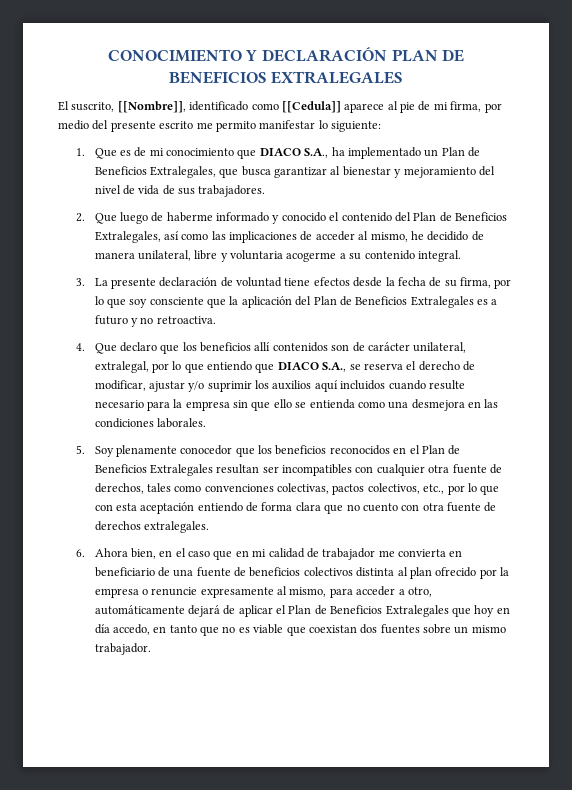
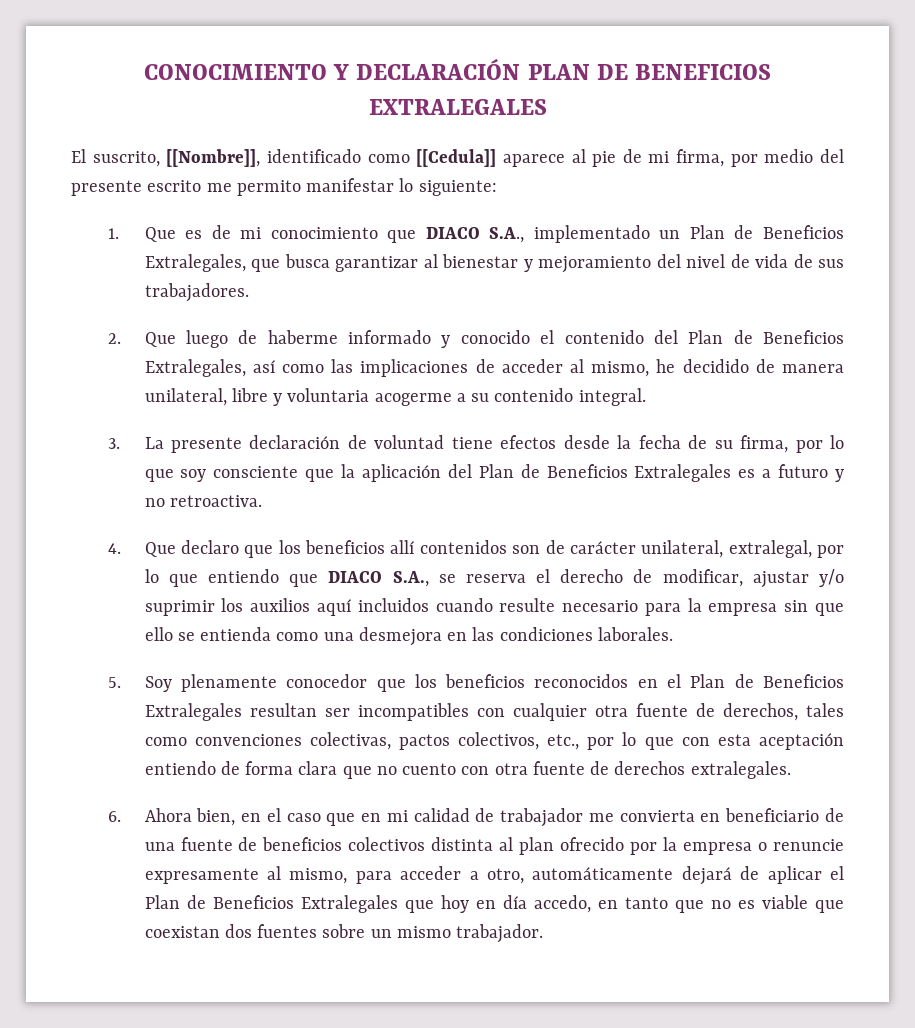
[331,147,345,156] ha -> (525, 235) none

